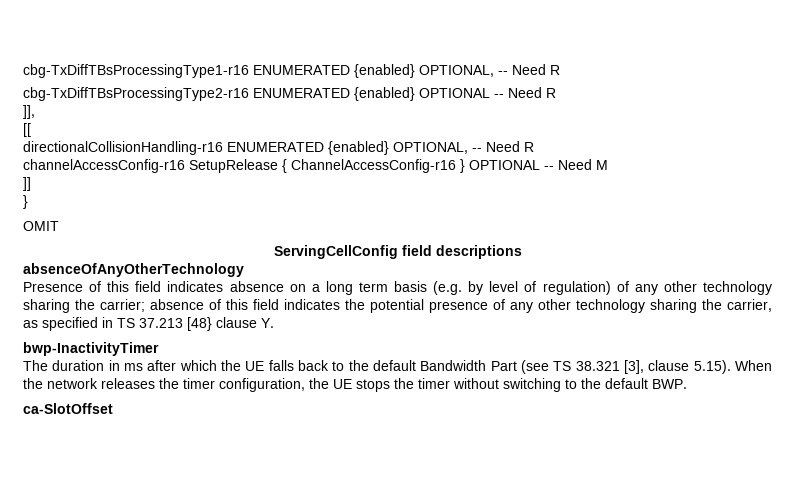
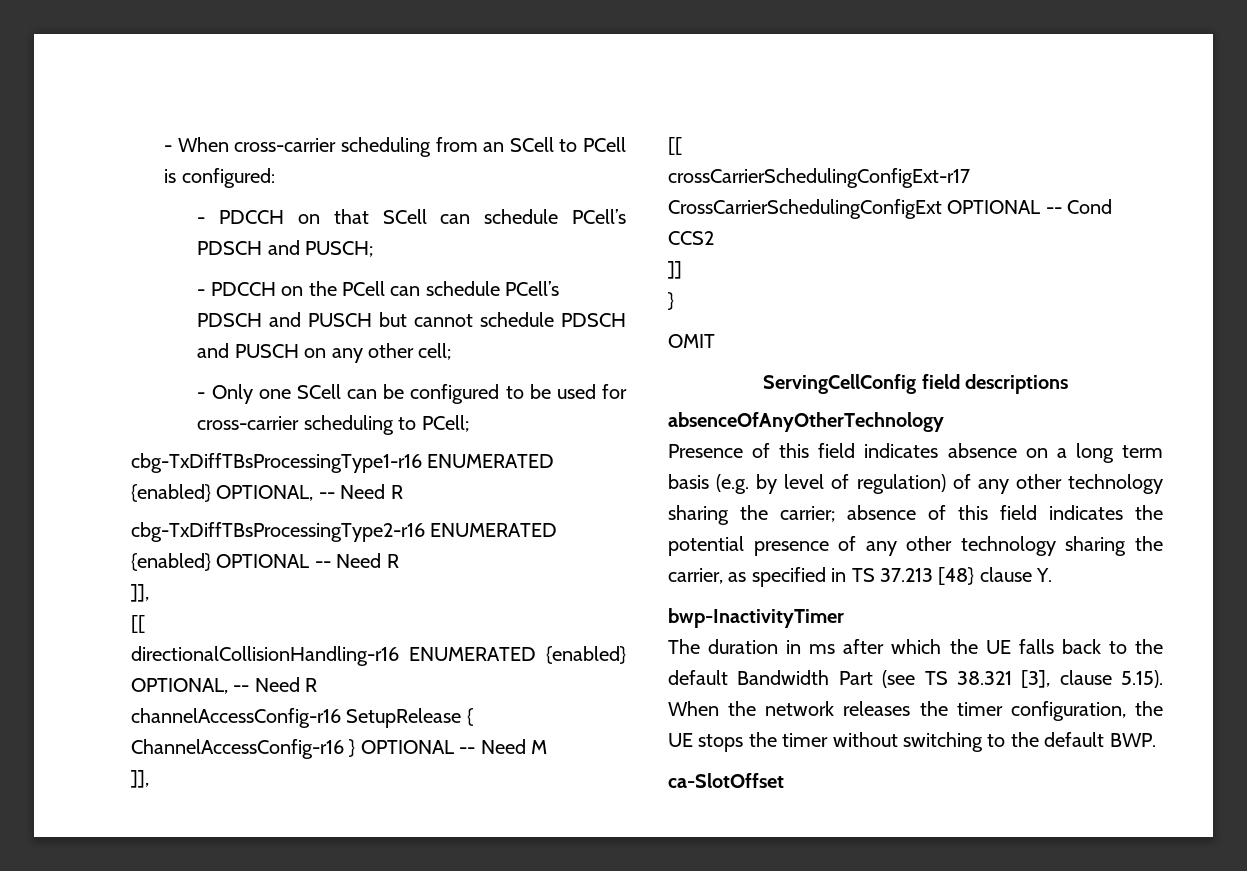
(23, 71) none -> [164,137,626,157] [164,168,275,188] [197,209,627,224] [197,240,374,257] [197,281,560,296] [197,312,626,327] [197,343,452,363] [197,384,627,404] [197,415,469,435] - When cross-carrier scheduling from an SCell to PCell is configured: // - PDCCH on that SCell can schedule PCell’s PDSCH and PUSCH; // - PDCCH on the PCell can schedule PCell’s PDSCH and PUSCH but cannot schedule PDSCH and PUSCH on any other cell; // - Only one SCell can be configured to be used for cross-carrier scheduling to PCell; //
(608, 165) none -> [131,770,149,788] [668,137,682,155] [668,168,970,188] [668,199,1113,219] [668,231,714,245] // ]], // [[ // crossCarrierSchedulingConfigExt-r17 CrossCarrierSchedulingConfigExt OPTIONAL -- Cond CCS2

